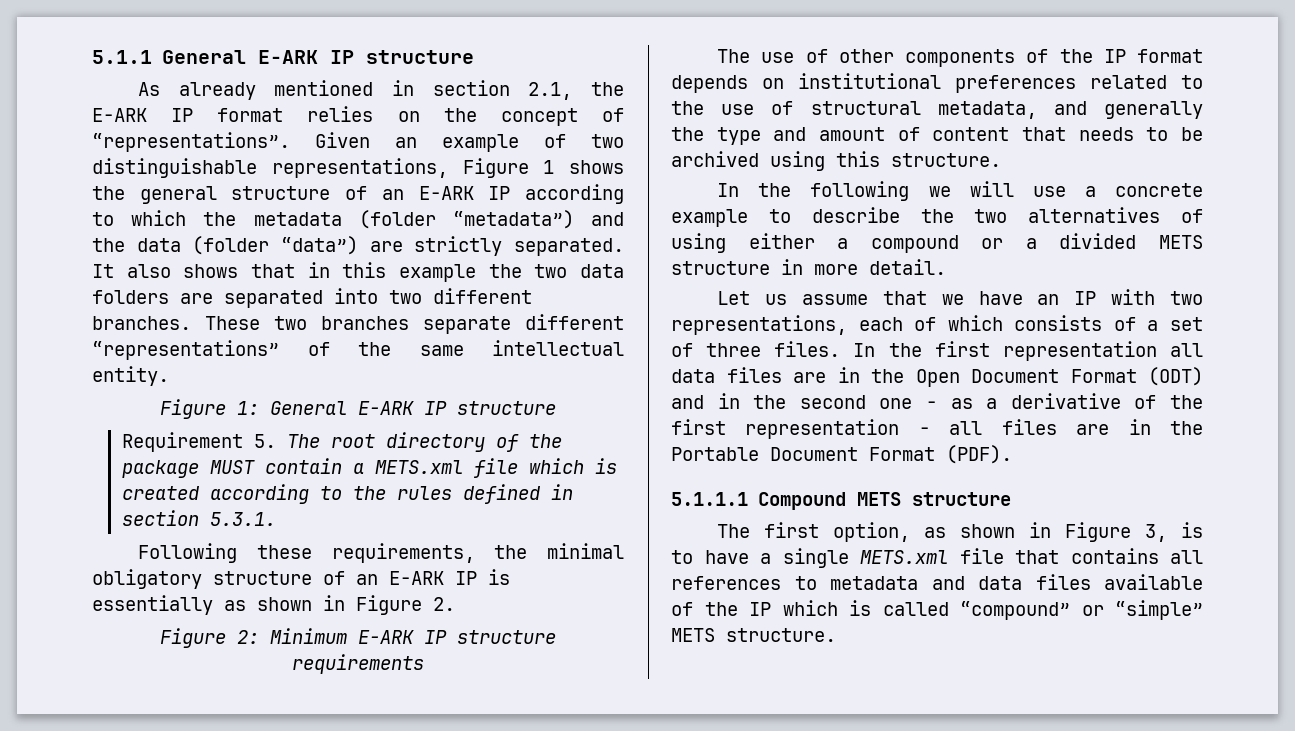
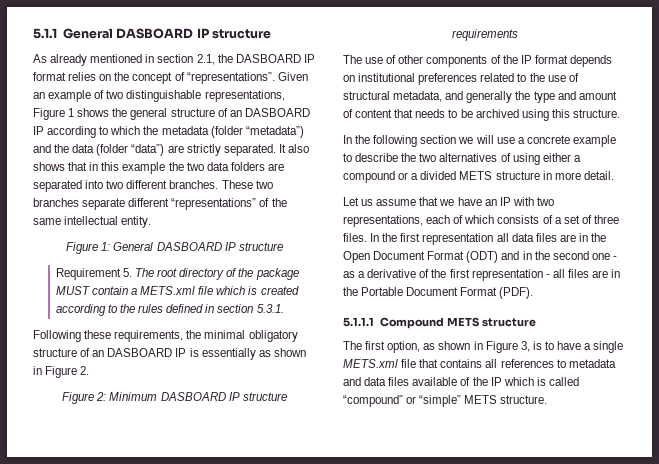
[257,50,318,64] E-ARK -> [116,28,194,39] DASBOARD
[92,108,147,122] E-ARK -> [235,54,301,63] DASBOARD
[418,186,474,200] E-ARK -> [244,108,310,117] DASBOARD
[358,401,414,415] E-ARK -> [156,242,222,251] DASBOARD
[389,571,444,585] E-ARK -> [107,348,173,357] DASBOARD
[358,630,414,644] E-ARK -> [160,392,226,401] DASBOARD
(910, 191) none -> [420,135,457,144] section

